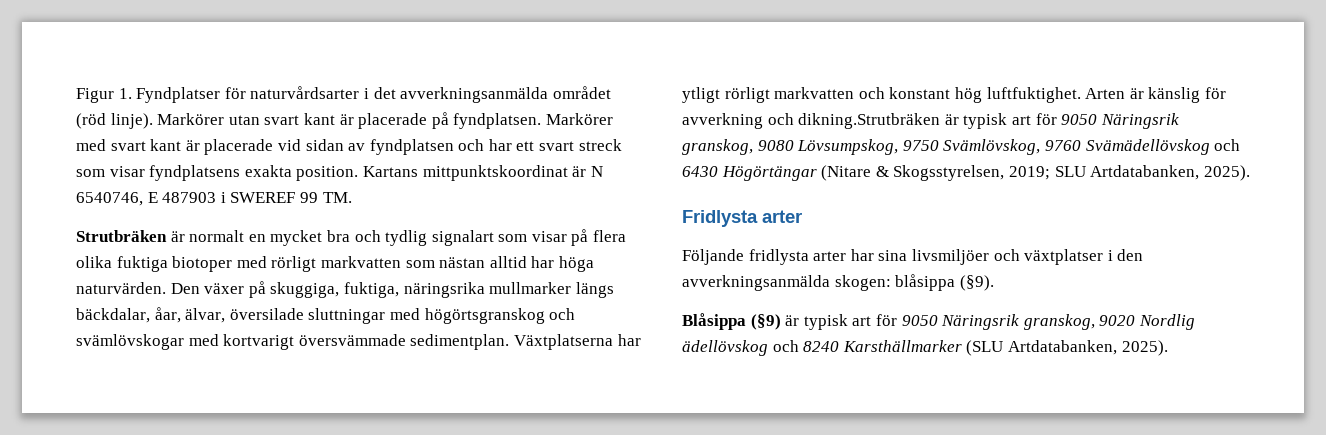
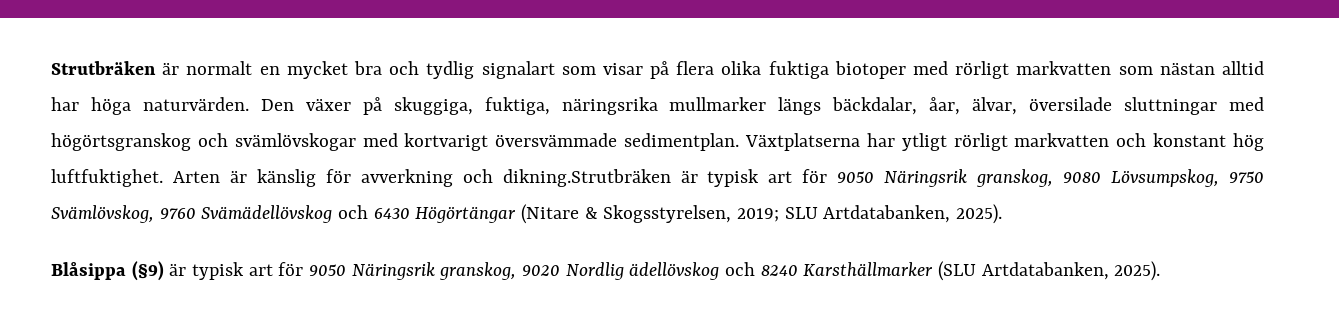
[76,86,611,103] [76,112,613,129] [76,139,622,155] [76,165,603,181] [76,192,352,206] Figur 1. Fyndplatser för naturvårdsarter i det avverkningsanmälda området (röd linje). Markörer utan svart kant är placerade på fyndplatsen. Markörer med svart kant är placerade vid sidan av fyndplatsen och har ett svart streck som visar fyndplatsens exakta position. Kartans mittpunktskoordinat är N 6540746, E 487903 i SWEREF 99 TM. // -> (51, 68) none
[682,210,802,227] [682,249,1144,265] [682,274,994,291] // Fridlysta arter // Följande fridlysta arter har sina livsmiljöer och växtplatser i den avverkningsanmälda skogen: blåsippa (§9). -> (1003, 214) none

